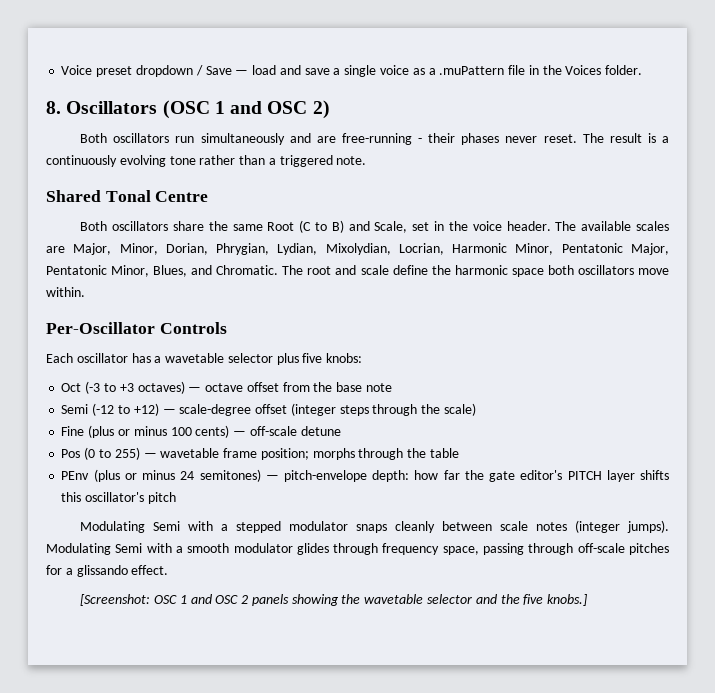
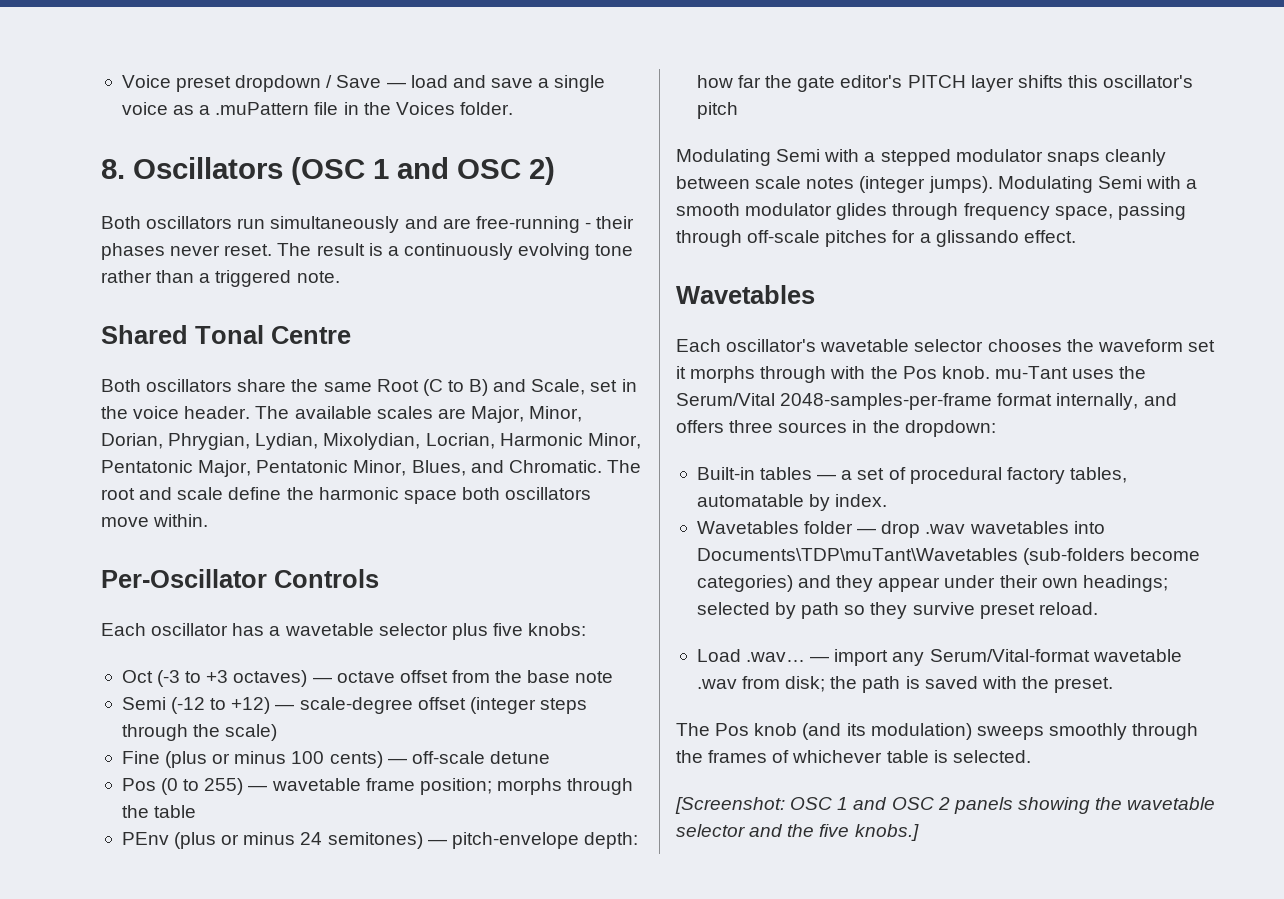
(169, 570) none -> [676,285,815,304] [676,339,1215,352] [676,366,1147,383] [676,393,1177,410] [676,420,996,437] [696,467,1127,484] [696,494,888,511] [696,521,1105,538] [696,548,1201,565] [696,575,1168,592] [696,602,1098,619] [696,649,1182,666] [696,676,1114,693] [676,723,1199,740] [676,750,1031,763] // Wavetables // Each oscillator's wavetable selector chooses the waveform set it morphs through with the Pos knob. mu-Tant uses the Serum/Vital 2048-samples-per-frame format internally, and offers three sources in the dropdown: // Built-in tables — a set of procedural factory tables, automatable by index. // Wavetables folder — drop .wav wavetables into Documents\TDP\muTant\Wavetables (sub-folders become categories) and they appear under their own headings; selected by path so they survive preset reload. // Load .wav… — import any Serum/Vital-format wavetable .wav from disk; the path is saved with the preset. // The Pos knob (and its modulation) sweeps smoothly through the frames of whichever table is selected.

